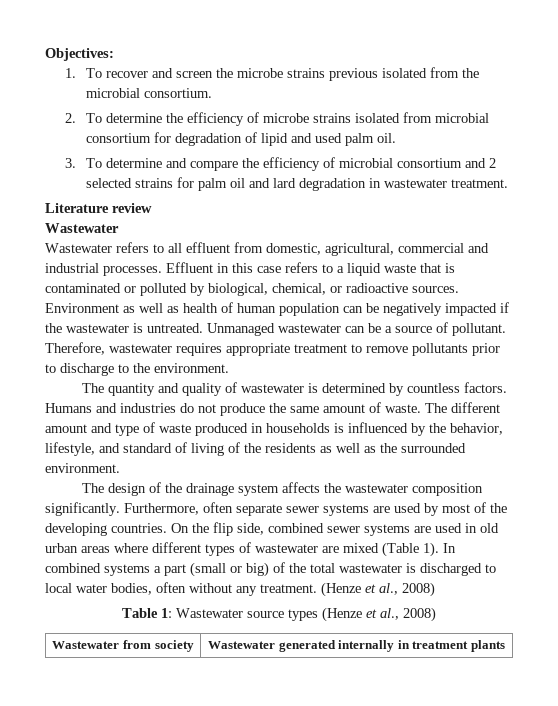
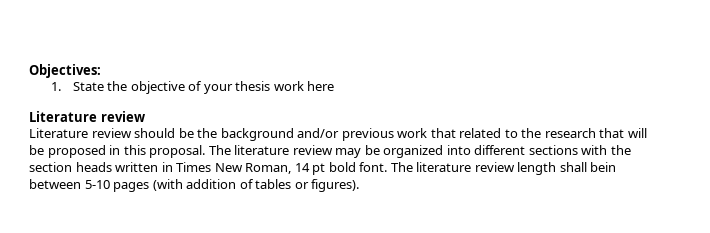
[85,67,479,81] [85,88,212,98] [65,112,489,126] [85,132,396,146] [65,157,496,171] [85,177,508,191] [45,203,152,213] [45,223,119,233] [45,242,489,256] [45,262,455,276] [45,283,459,296] [45,302,509,316] [45,322,506,336] [45,342,500,356] [45,363,229,376] [81,382,507,396] [45,402,500,416] [45,422,503,436] [45,442,466,456] [45,463,120,473] [81,482,483,496] [45,502,507,516] [45,522,499,536] [45,542,456,557] [45,562,496,577] [45,582,435,597] [122,607,436,622] [52,640,194,652] [208,640,505,652] To recover and screen the microbe strains previous isolated from the microbial consortium. // 2. To determine the efficiency of microbe strains isolated from microbial consortium for degradation of lipid and used palm oil. // 3. To determine and compare the efficiency of microbial consortium and 2 selected strains for palm oil and lard degradation in wastewater treatment. // Literature review // Wastewater // Wastewater refers to all effluent from domestic, agricultural, commercial and industrial processes. Effluent in this case refers to a liquid waste that is contaminated or polluted by biological, chemical, or radioactive sources. Environment as well as health of human population can be negatively impacted if the wastewater is untreated. Unmanaged wastewater can be a source of pollutant. Therefore, wastewater requires appropriate treatment to remove pollutants prior to discharge to the environment. // The quantity and quality of wastewater is determined by countless factors. Humans and industries do not produce the same amount of waste. The different amount and type of waste produced in households is influenced by the behavior, lifestyle, and standard of living of the residents as well as the surrounded environment. // The design of the drainage system affects the wastewater composition significantly. Furthermore, often separate sewer systems are used by most of the developing countries. On the flip side, combined sewer systems are used in old urban areas where different types of wastewater are mixed (Table 1). In combined systems a part (small or big) of the total wastewater is discharged to local water bodies, often without any treatment. (Henze et al., 2008) // Table 1: Wastewater source types (Henze et al., 2008) // Wastewater from society | Wastewater generated internally in treatment plants -> [72,81,335,94] [29,111,145,122] [29,128,647,141] [29,145,631,158] [29,162,617,175] [29,179,360,192] State the objective of your thesis work here // Literature review // Literature review should be the background and/or previous work that related to the research that will be proposed in this proposal. The literature review may be organized into different sections with the section heads written in Times New Roman, 14 pt bold font. The literature review length shall bein between 5-10 pages (with addition of tables or figures).

